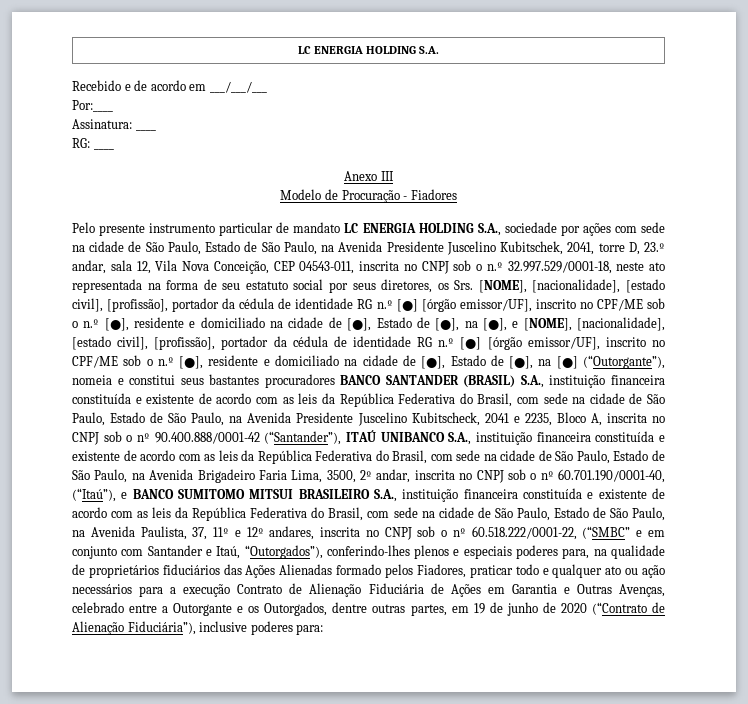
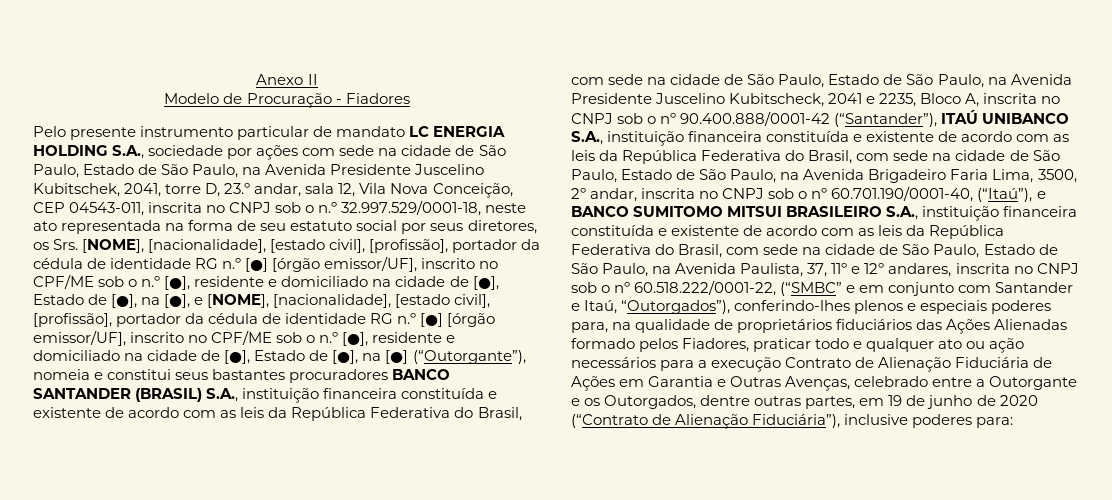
[297,46,440,54] [72,80,267,93] [72,100,113,112] [72,119,132,129] [135,129,156,131] [72,138,90,148] [93,148,114,150] [344,171,394,181] LC ENERGIA HOLDING S.A. // Recebido e de acordo em ___/___/___ // Por:____ // Assinatura: ____ // RG: ____ // Anexo III -> [256,74,318,85] Anexo II

